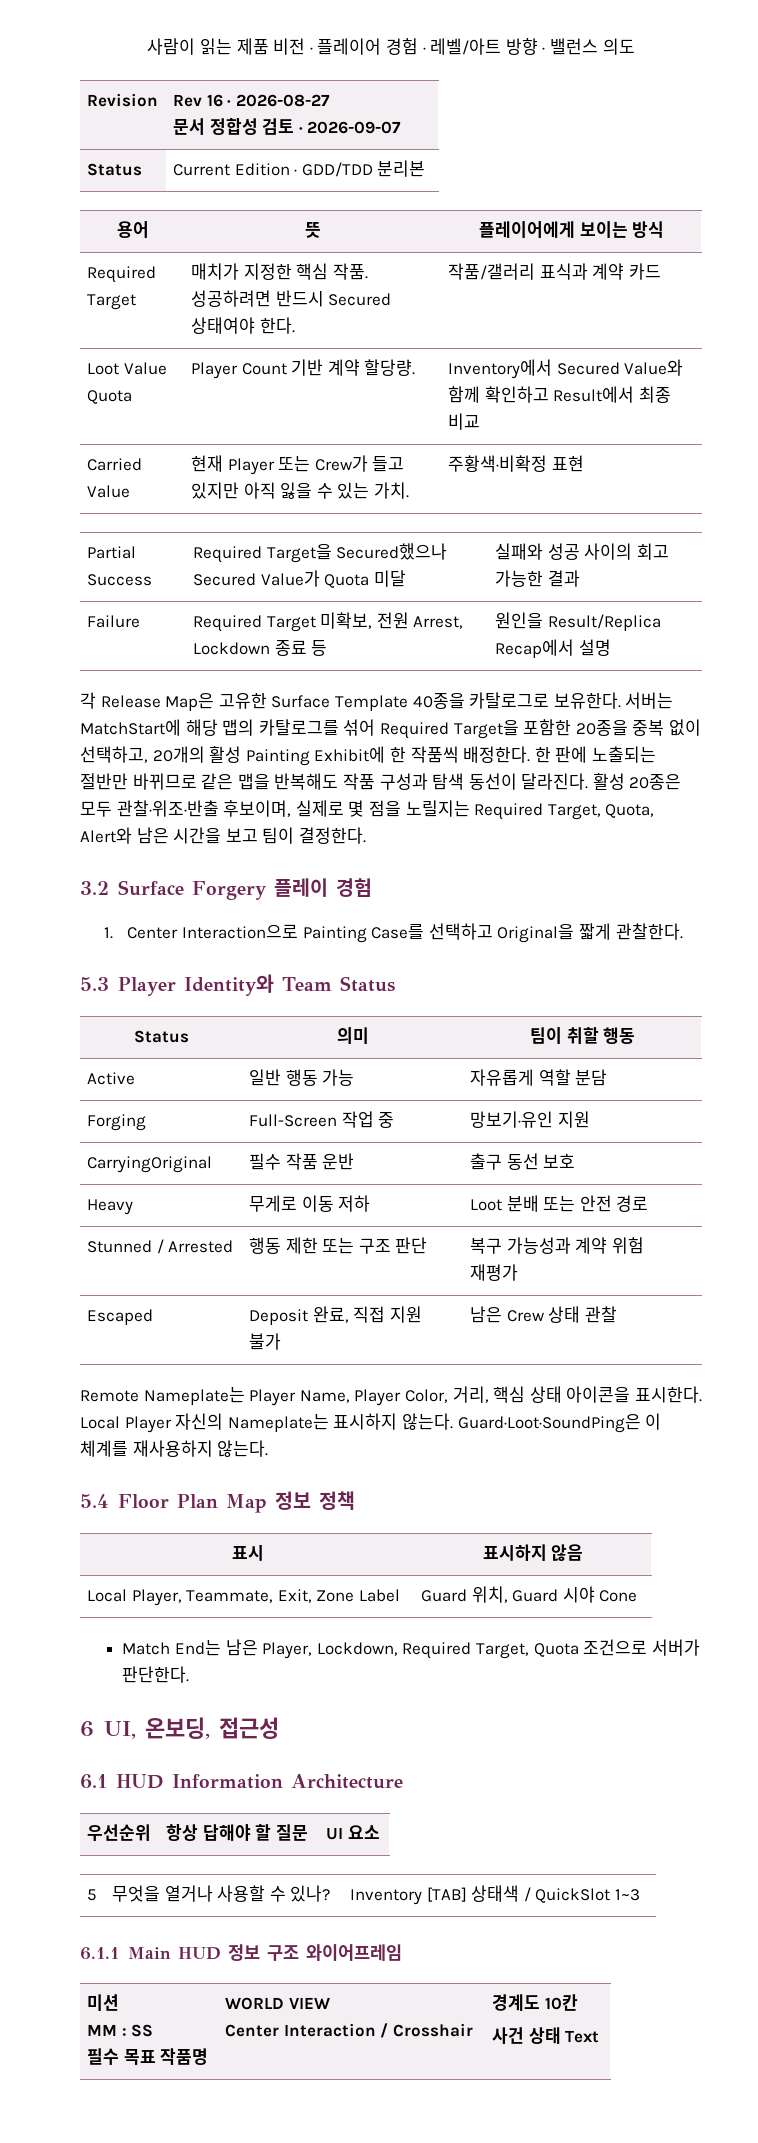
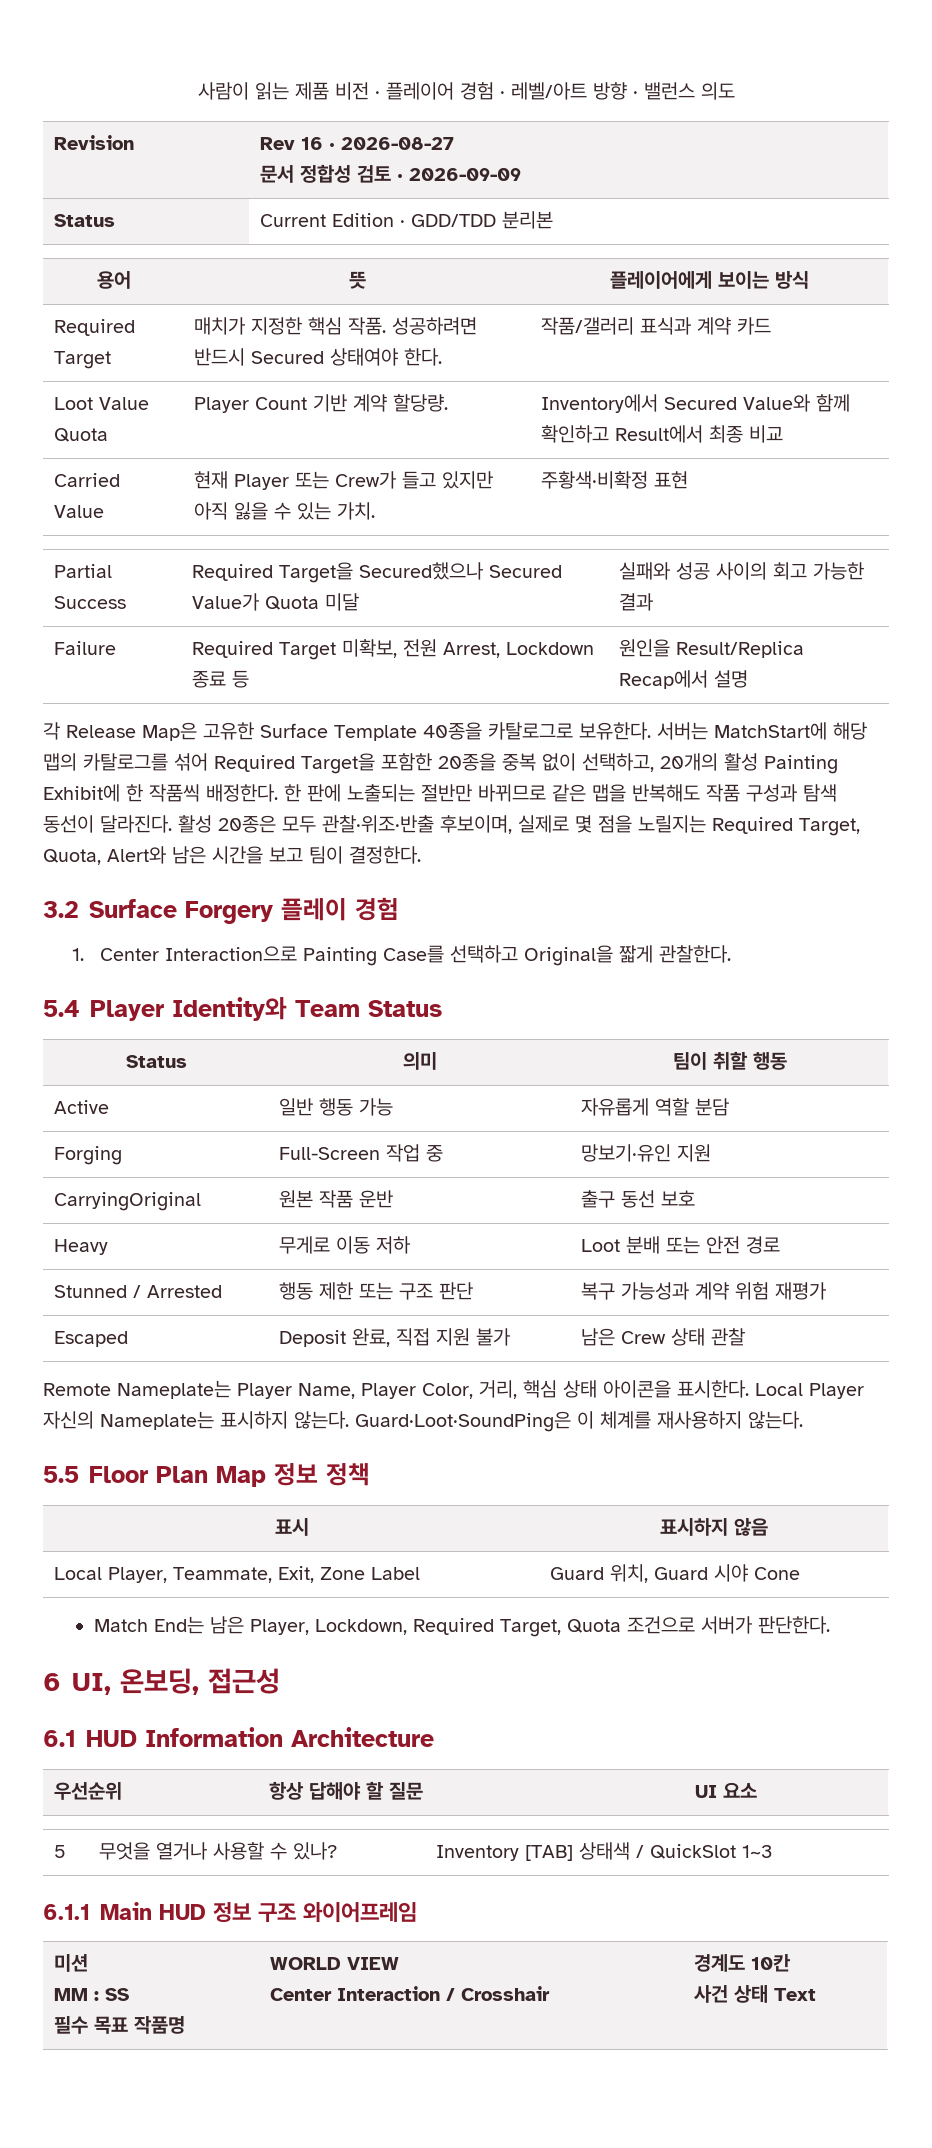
[307,121,402,134] 2026-09-07 -> [409,168,522,181] 2026-09-09
[80,977,109,991] 5.3 -> [43,1000,80,1017] 5.4
[249,1153,282,1170] 필수 -> [279,1190,314,1208] 원본
[80,1494,109,1508] 5.4 -> [43,1466,79,1483] 5.5

